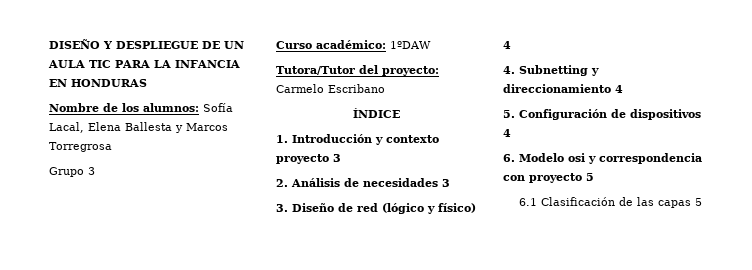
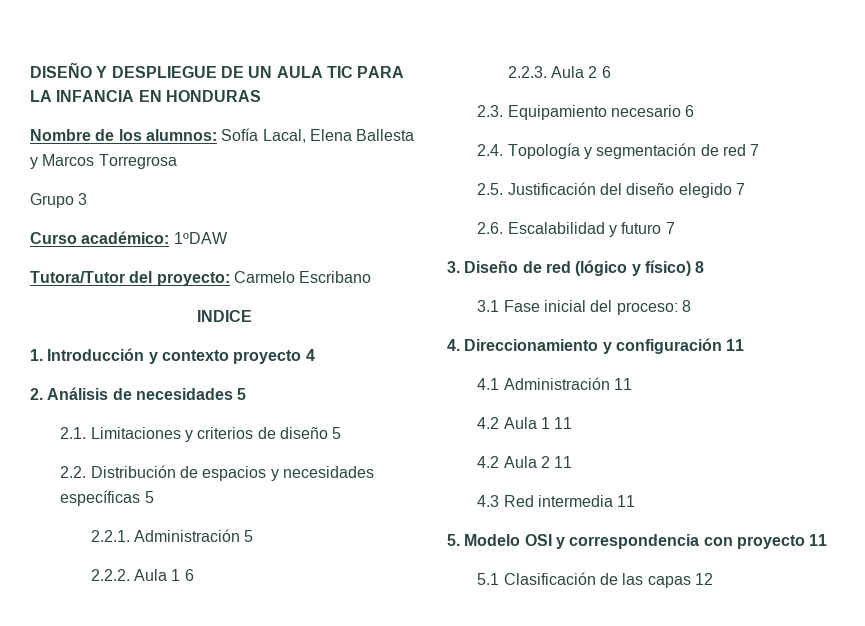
[352,108,400,118] ÍNDICE -> [196,310,252,322] INDICE
[333,154,341,162] 3 -> [305,349,315,361] 4
[442,179,450,187] 3 -> [237,388,247,400] [60,427,342,442] [60,465,374,481] [60,490,154,506] [90,529,254,542] [90,569,194,581] [507,66,611,78] [477,105,695,120] [477,143,760,159] [477,182,745,198] [477,222,675,237] 5 // 2.1. Limitaciones y criterios de diseño 5 // 2.2. Distribución de espacios y necesidades específicas 5 // 2.2.1. Administración 5 // 2.2.2. Aula 1 6 // 2.2.3. Aula 2 6 // 2.3. Equipamiento necesario 6 // 2.4. Topología y segmentación de red 7 // 2.5. Justificación del diseño elegido 7 // 2.6. Escalabilidad y futuro 7
[503,41,511,49] [503,65,599,76] [503,84,623,93] [503,109,701,120] [503,129,511,137] [503,153,585,162] 4 // 4. Subnetting y direccionamiento 4 // 5. Configuración de dispositivos 4 // 6. Modelo osi -> [695,261,705,273] [477,300,691,315] [447,338,745,354] [477,377,633,390] [477,417,573,429] [477,456,573,468] [477,495,636,507] [447,534,552,546] 8 // 3.1 Fase inicial del proceso: 8 // 4. Direccionamiento y configuración 11 // 4.1 Administración 11 // 4.2 Aula 1 11 // 4.2 Aula 2 11 // 4.3 Red intermedia 11 // 5. Modelo OSI
[586,173,594,181] [519,198,538,206] 5 // 6.1 -> [809,534,828,546] [477,573,500,585] 11 // 5.1
[695,198,703,206] 5 -> [694,573,713,585] 12

